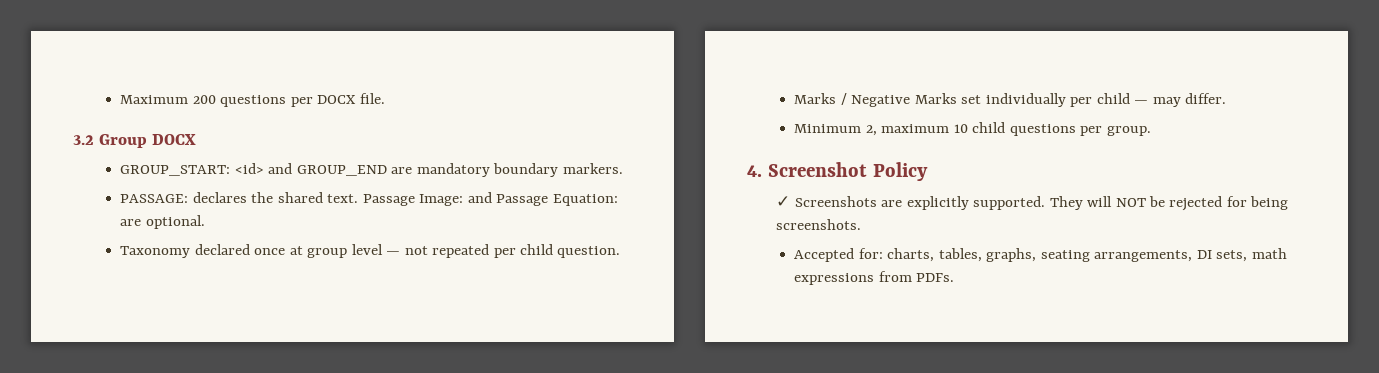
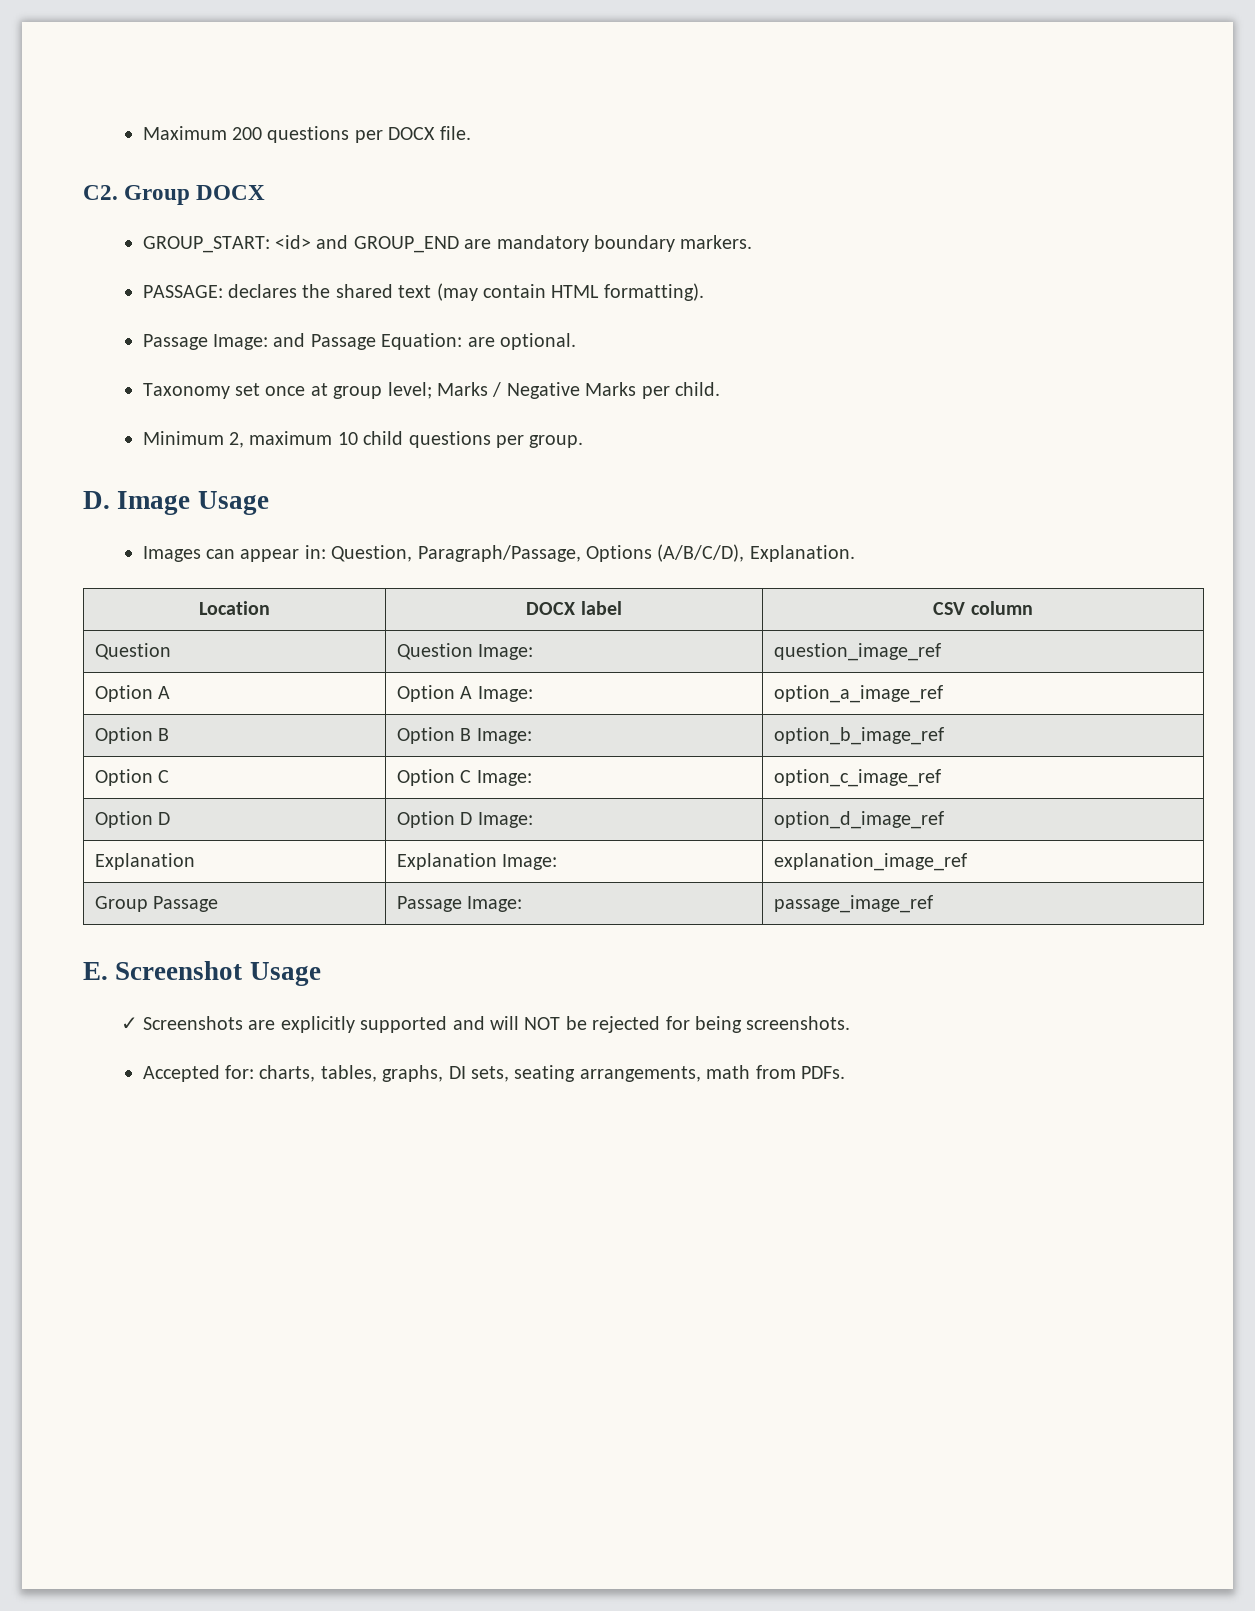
[73,135,94,145] 3.2 -> [83,185,118,200] C2.
[327,194,359,203] text. -> [398,283,704,301] text (may contain HTML formatting). //
[194,244,250,255] declared -> [234,383,260,396] set
[351,244,621,258] [794,93,1227,107] level — not repeated per child question. // Marks / Negative Marks set individually per child — may differ. -> [387,382,720,399] level; Marks / Negative Marks per child.
[747,162,928,181] 4. Screenshot Policy -> [83,491,269,515] [142,544,855,562] [199,601,270,615] [526,601,622,615] [933,601,1033,615] [94,643,171,660] [396,643,534,660] [773,643,941,661] [94,685,171,702] [396,685,533,702] [773,685,943,703] [94,727,170,744] [396,727,532,744] [773,727,944,745] [94,769,170,786] [396,769,532,786] [773,769,941,787] [94,811,171,828] [396,811,533,828] [773,811,944,829] [94,853,195,870] [396,853,558,870] [773,853,967,871] [94,896,219,912] [396,896,523,912] [773,895,933,913] [83,961,321,986] D. Image Usage // Images can appear in: Question, Paragraph/Passage, Options (A/B/C/D), Explanation. // Location | DOCX label | CSV column // Question | Question Image: | question_image_ref // Option A | Option A Image: | option_a_image_ref // Option B | Option B Image: | option_b_image_ref // Option C | Option C Image: | option_c_image_ref // Option D | Option D Image: | option_d_image_ref // Explanation | Explanation Image: | explanation_image_ref // Group Passage | Passage Image: | passage_image_ref // E. Screenshot Usage
[973,196,1083,210] supported. They -> [360,1016,485,1033] supported and
[1040,248,1287,262] [794,273,875,285] seating arrangements, DI sets, math expressions -> [448,1065,751,1082] DI sets, seating arrangements, math

